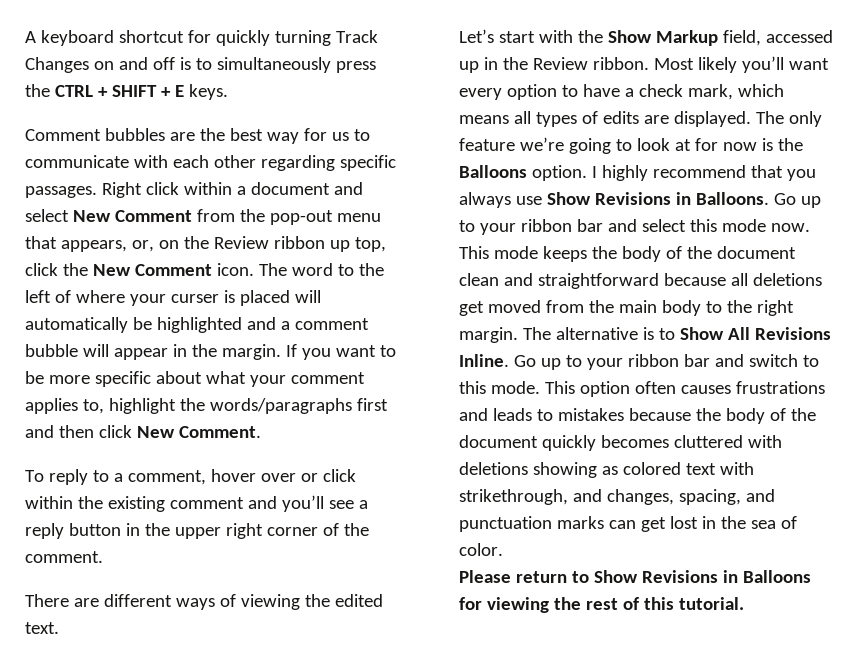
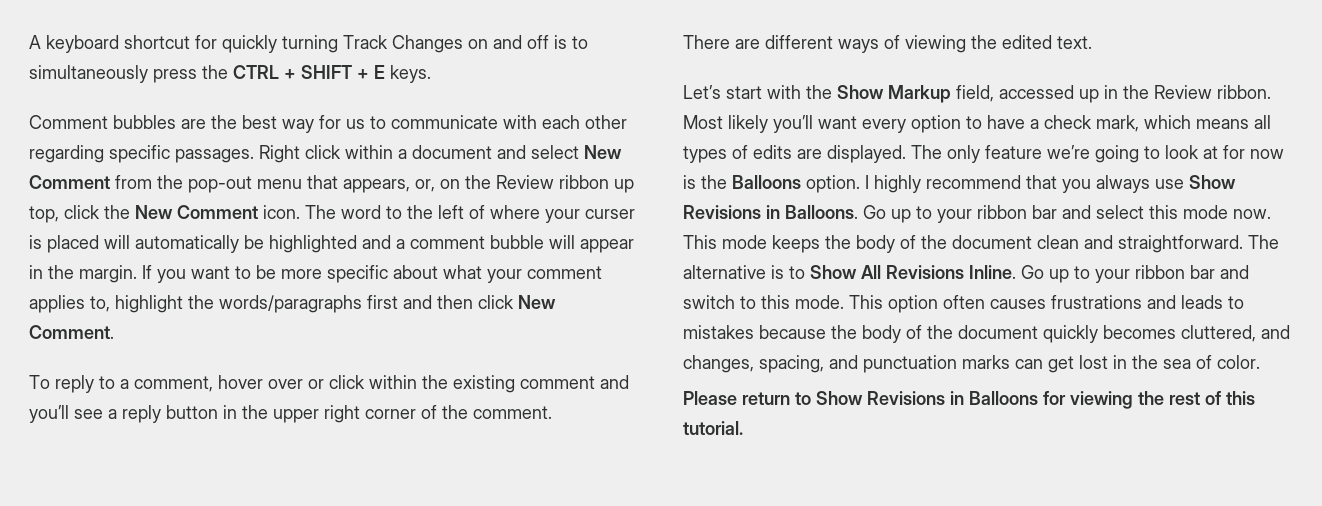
[537,273,822,289] [459,300,794,316] [459,327,518,343] straightforward because all deletions get moved from the main body to the right margin. -> [1118,235,1243,253] straightforward.
[673,435,782,448] [459,462,754,478] [459,489,568,505] cluttered with deletions showing as colored text with strikethrough, -> [1181,325,1256,342] cluttered,

